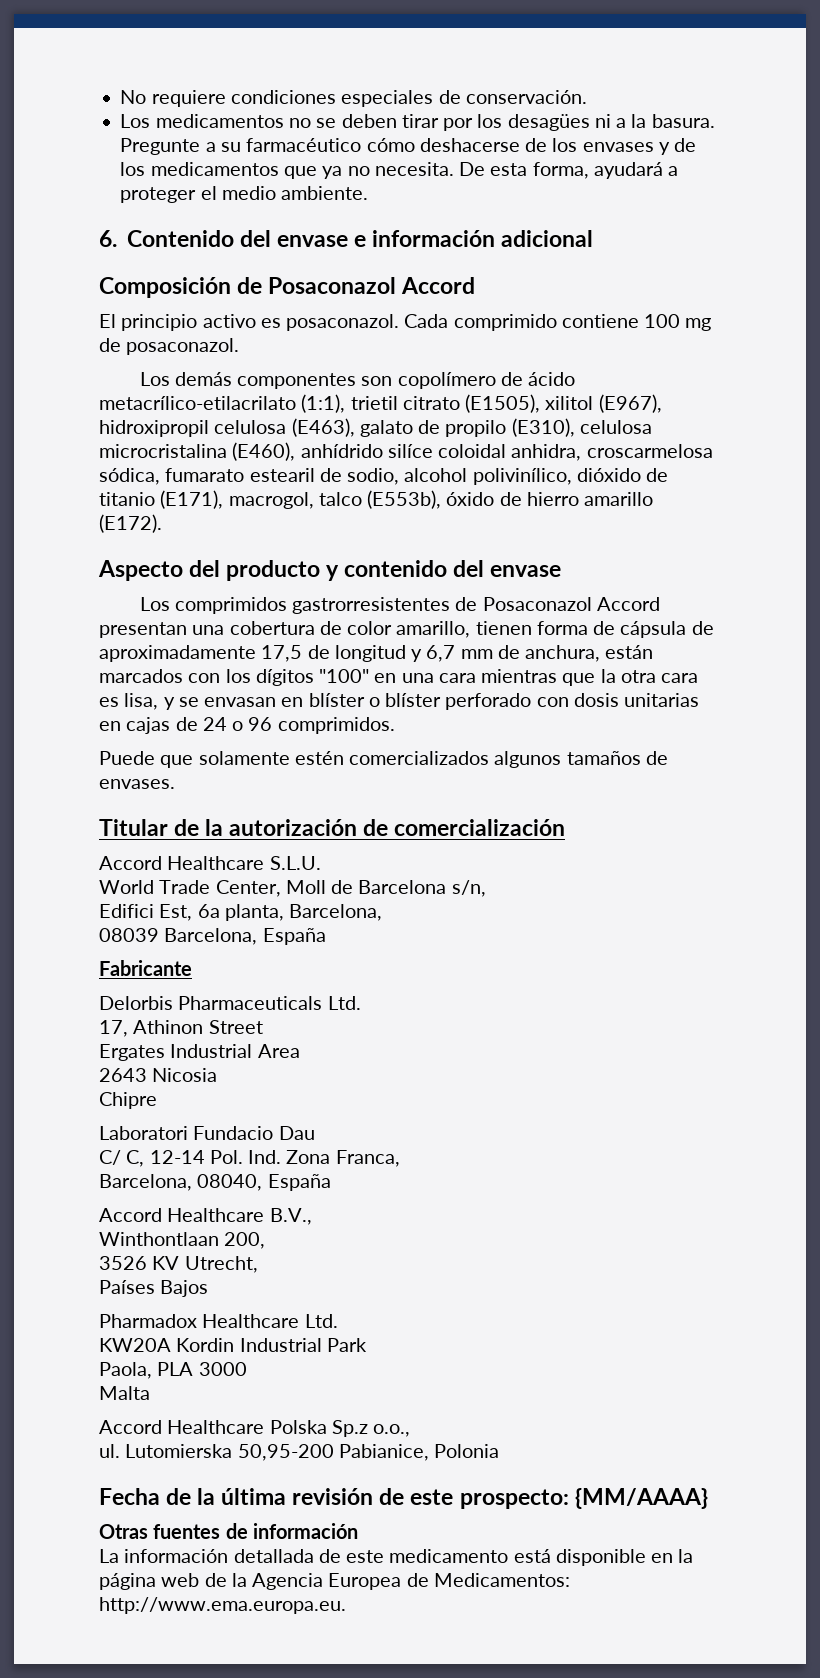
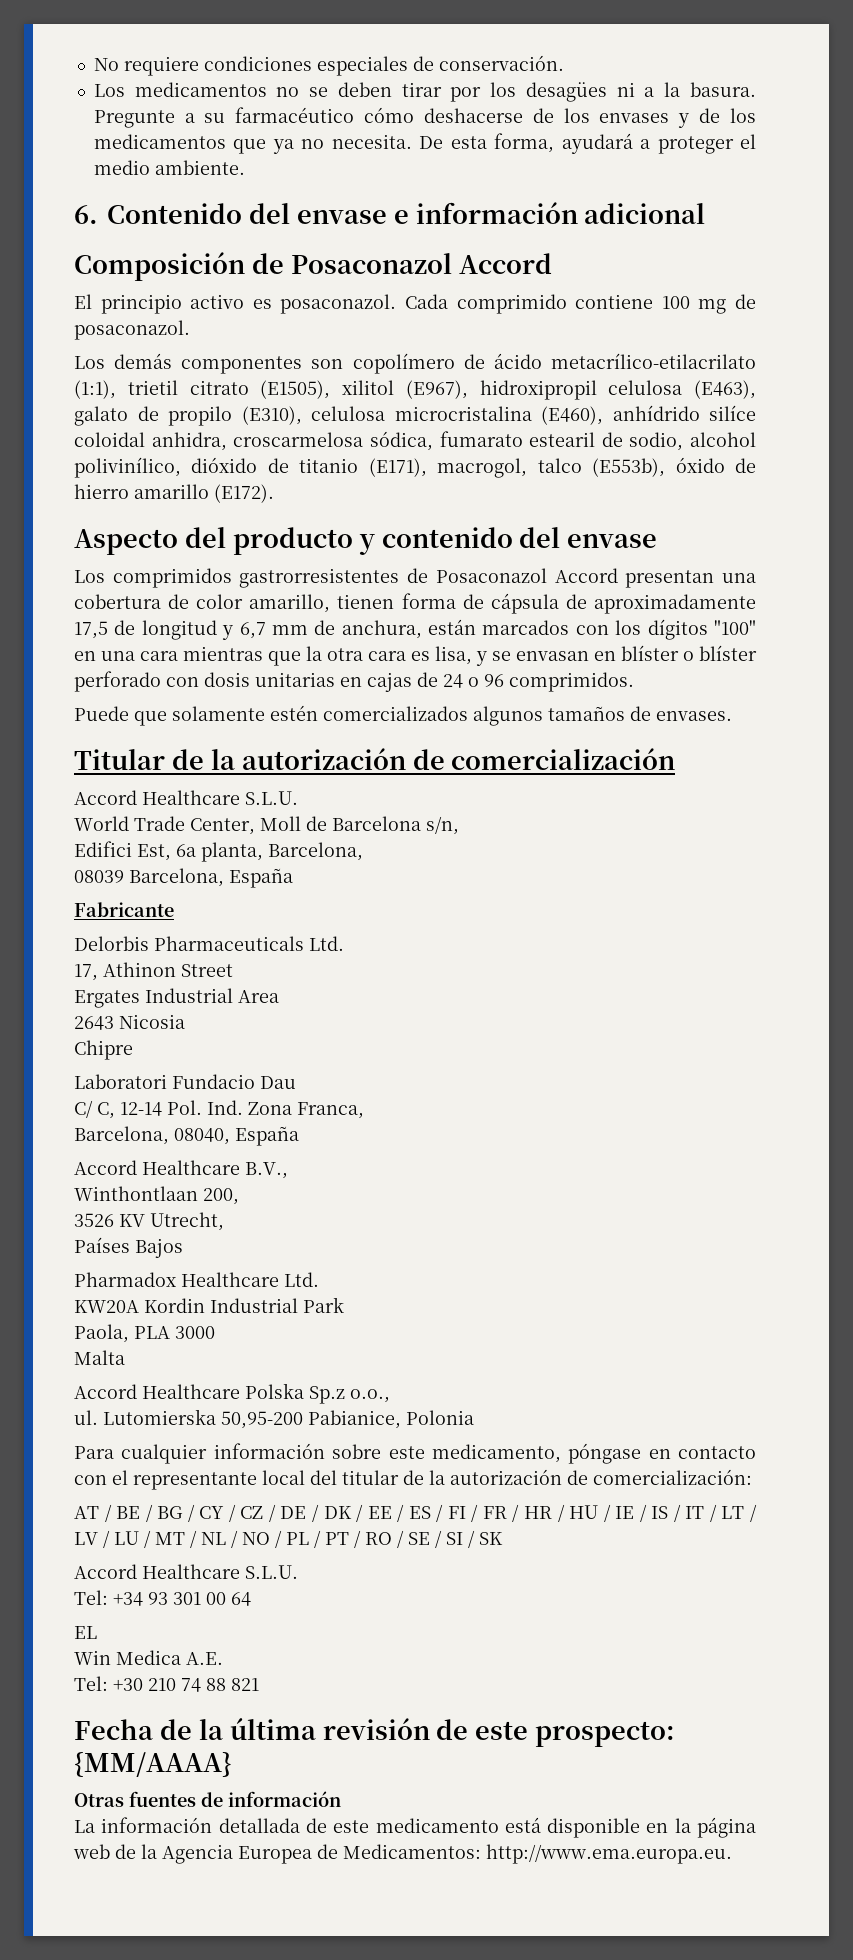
(500, 1451) none -> [74,1443,756,1464] [74,1469,752,1490] [74,1504,757,1522] [74,1530,503,1548] [74,1564,298,1579] [74,1590,251,1606] [74,1626,97,1639] [74,1650,223,1665] [74,1676,259,1692] // Para cualquier información sobre este medicamento, póngase en contacto con el representante local del titular de la autorización de comercialización: // AT / BE / BG / CY / CZ / DE / DK / EE / ES / FI / FR / HR / HU / IE / IS / IT / LT / LV / LU / MT / NL / NO / PL / PT / RO / SE / SI / SK // Accord Healthcare S.L.U. // Tel: +34 93 301 00 64 // EL // Win Medica Α.Ε. // Τel: +30 210 74 88 821

